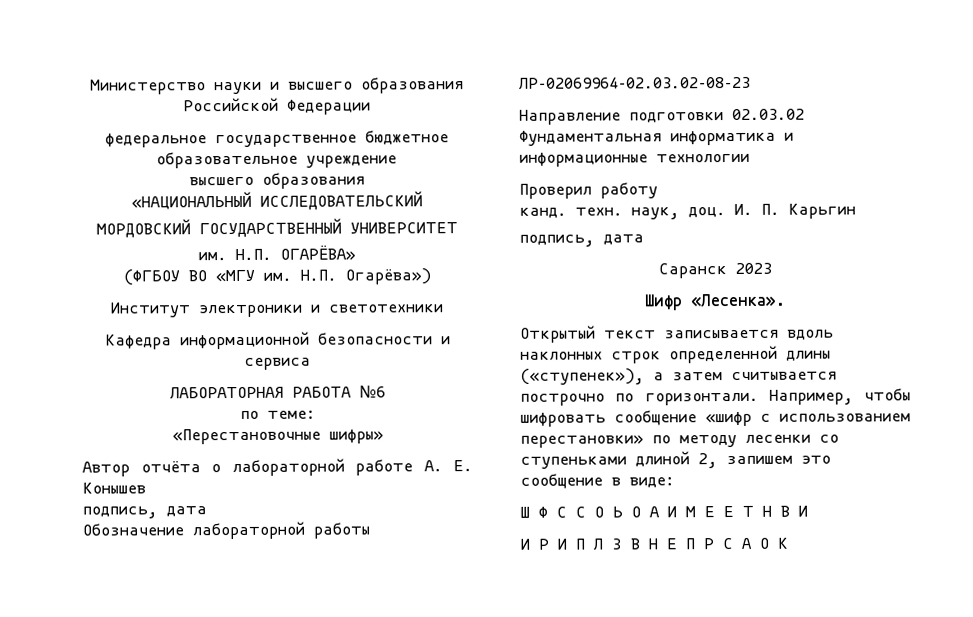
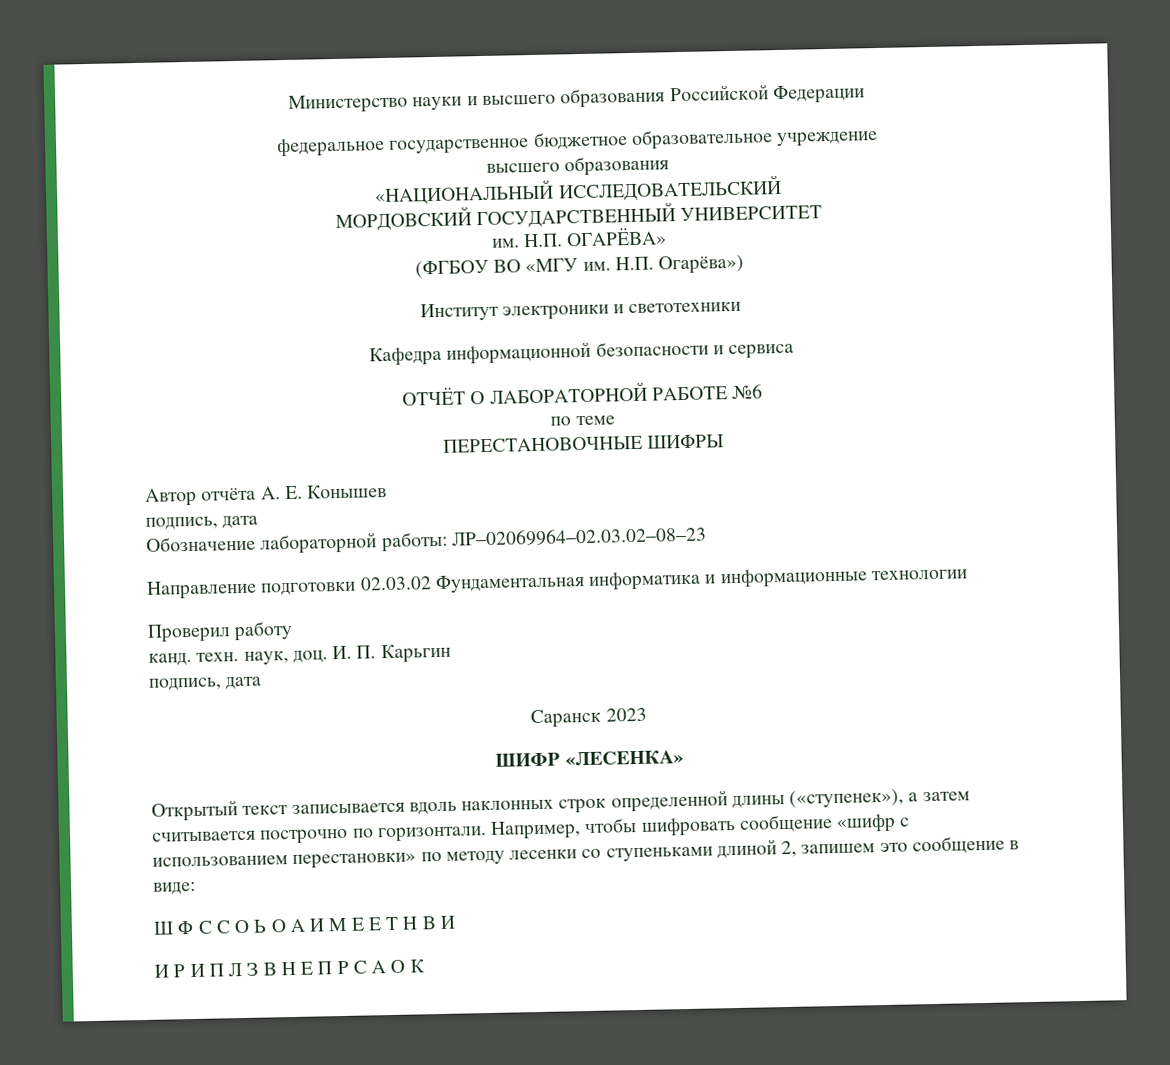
[169,386,352,400] ЛАБОРАТОРНАЯ РАБОТА -> [401,381,728,406] ОТЧЁТ О ЛАБОРАТОРНОЙ РАБОТЕ
[266,410,316,419] [171,428,384,445] теме: // «Перестановочные шифры» -> [575,415,615,426] [442,434,725,453] теме // ПЕРЕСТАНОВОЧНЫЕ ШИФРЫ
[211,458,413,477] о лабораторной работе -> (257, 494) none
[313,522,370,539] работы -> [379,531,448,553] работы:
[644,293,785,311] Шифр «Лесенка». -> [495,750,684,767] ШИФР «ЛЕСЕНКА»

